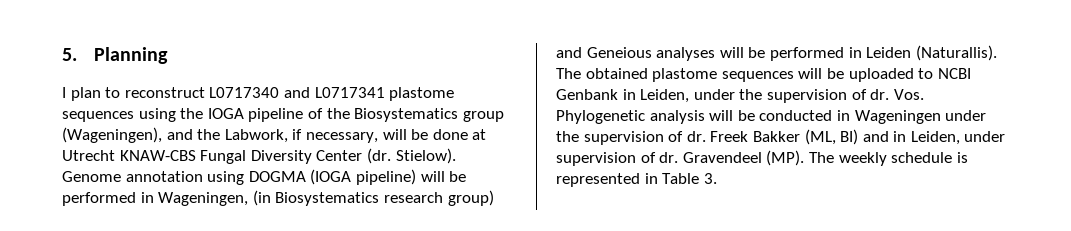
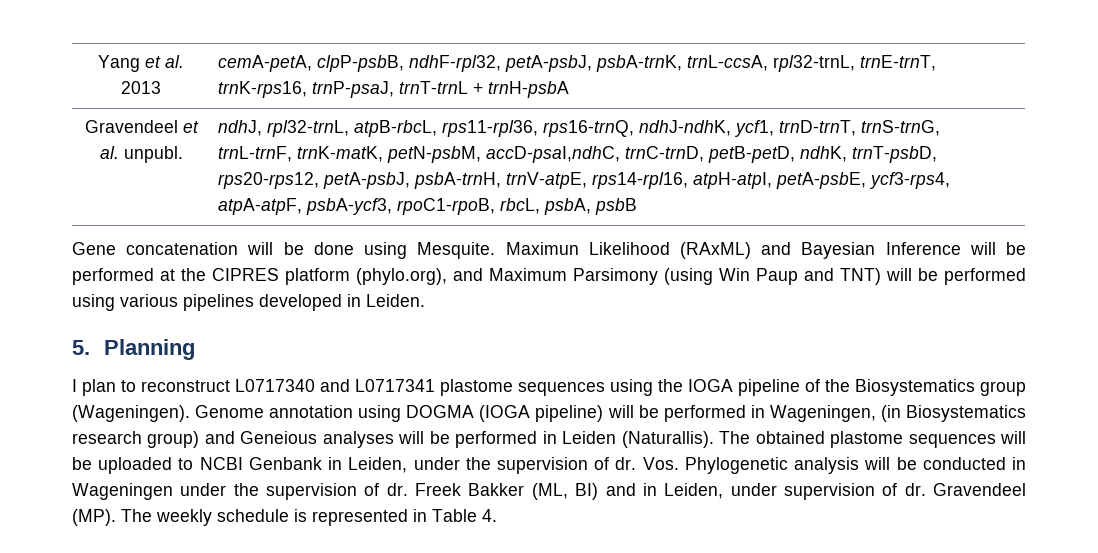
(62, 54) none -> [98,55,184,72] [121,81,161,94] [218,55,937,72] [218,81,570,98] [84,120,199,133] [99,146,183,163] [218,120,941,137] [218,146,938,163] [218,172,951,189] [218,198,638,215] [72,242,1026,259] [72,268,1026,285] [72,294,425,311] Yang et al. 2013 | cemA-petA, clpP-psbB, ndhF-rpl32, petA-psbJ, psbA-trnK, trnL-ccsA, rpl32-trnL, trnE-trnT, trnK-rps16, trnP-psaJ, trnT-trnL + trnH-psbA // Gravendeel et al. unpubl. | ndhJ, rpl32-trnL, atpB-rbcL, rps11-rpl36, rps16-trnQ, ndhJ-ndhK, ycf1, trnD-trnT, trnS-trnG, trnL-trnF, trnK-matK, petN-psbM, accD-psaI,ndhC, trnC-trnD, petB-petD, ndhK, trnT-psbD, rps20-rps12, petA-psbJ, psbA-trnH, trnV-atpE, rps14-rpl16, atpH-atpI, petA-psbE, ycf3-rps4, atpA-atpF, psbA-ycf3, rpoC1-rpoB, rbcL, psbA, psbB // Gene concatenation will be done using Mesquite. Maximun Likelihood (RAxML) and Bayesian Inference will be performed at the CIPRES platform (phylo.org), and Maximum Parsimony (using Win Paup and TNT) will be performed using various pipelines developed in Leiden. //
[62,127,487,143] [62,148,456,164] (Wageningen), and the Labwork, if necessary, will be done at Utrecht KNAW-CBS Fungal Diversity Center (dr. Stielow). -> [72,405,190,422] (Wageningen).
[703,173,717,184] 3. -> [482,509,497,522] 4.

